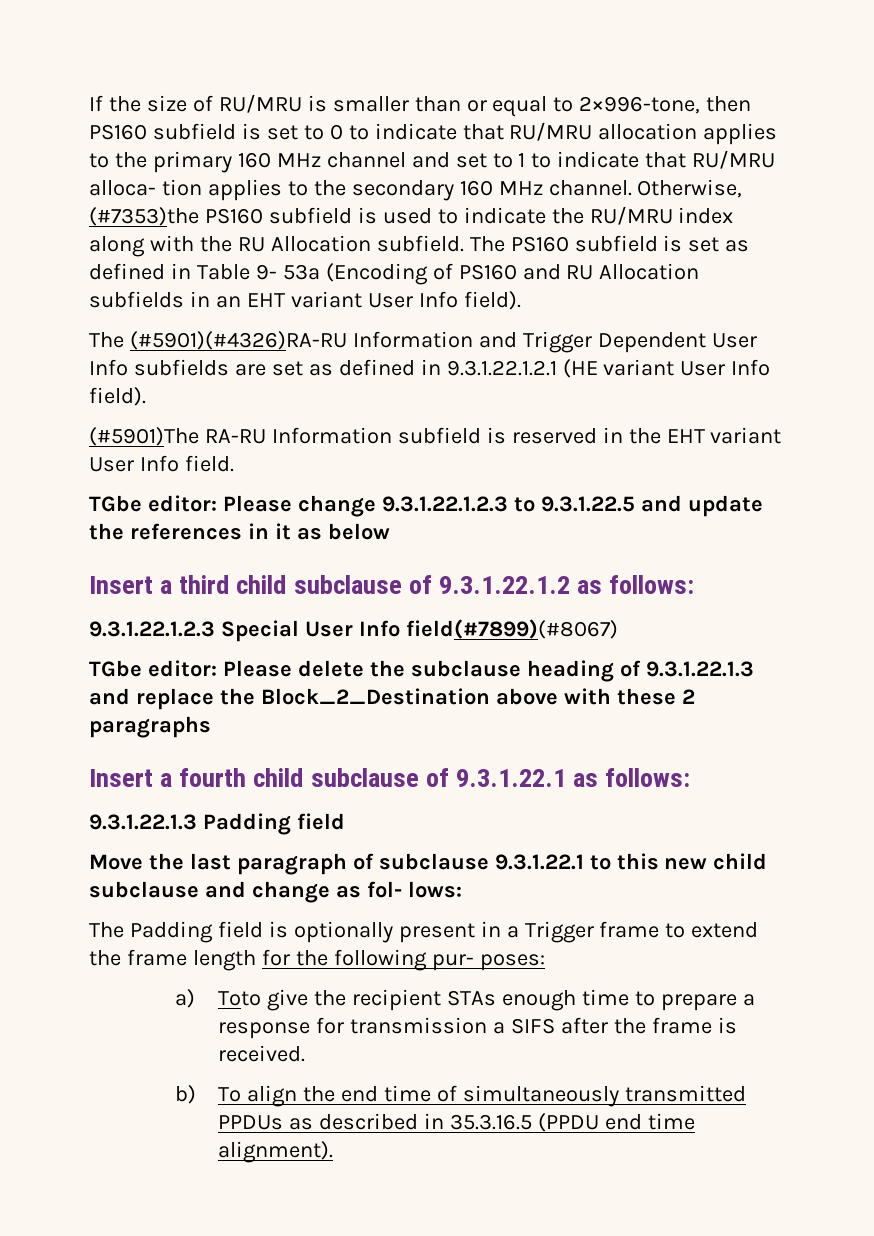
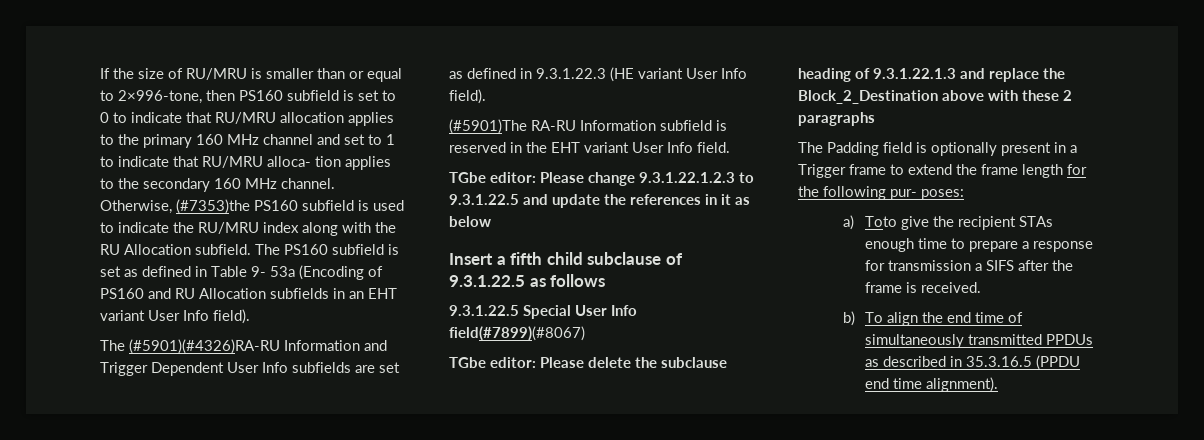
[446,360,557,376] 9.3.1.22.1.2.1 -> [536,68,606,79] 9.3.1.22.3
[179,575,695,594] [89,621,215,637] third child subclause of 9.3.1.22.1.2 as follows: // 9.3.1.22.1.2.3 -> [510,252,683,265] [449,274,606,287] [449,305,519,316] fifth child subclause of 9.3.1.22.5 as follows // 9.3.1.22.5
[89,768,691,787] [89,813,345,835] [89,853,768,875] [89,881,462,903] // Insert a fourth child subclause of 9.3.1.22.1 as follows: // 9.3.1.22.1.3 Padding field // Move the last paragraph of subclause 9.3.1.22.1 to this new child subclause and change as fol- lows: -> (875, 119) none

